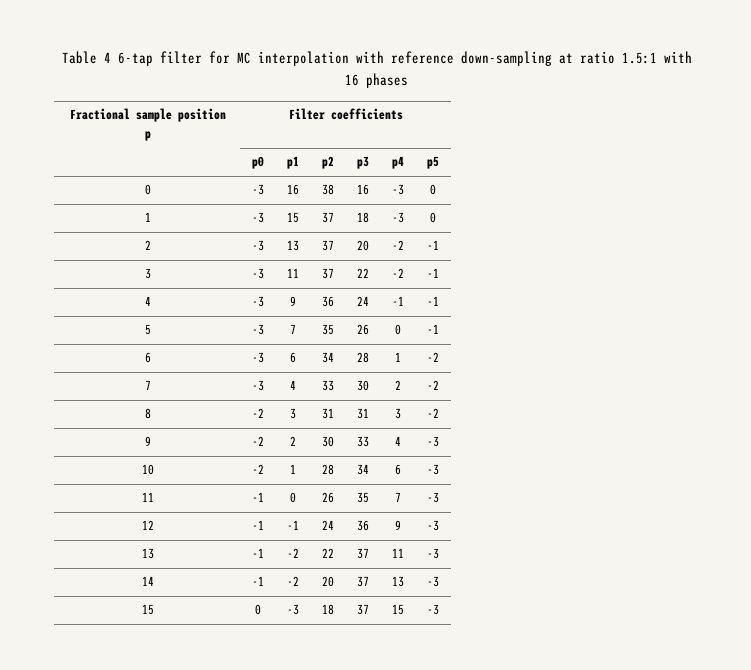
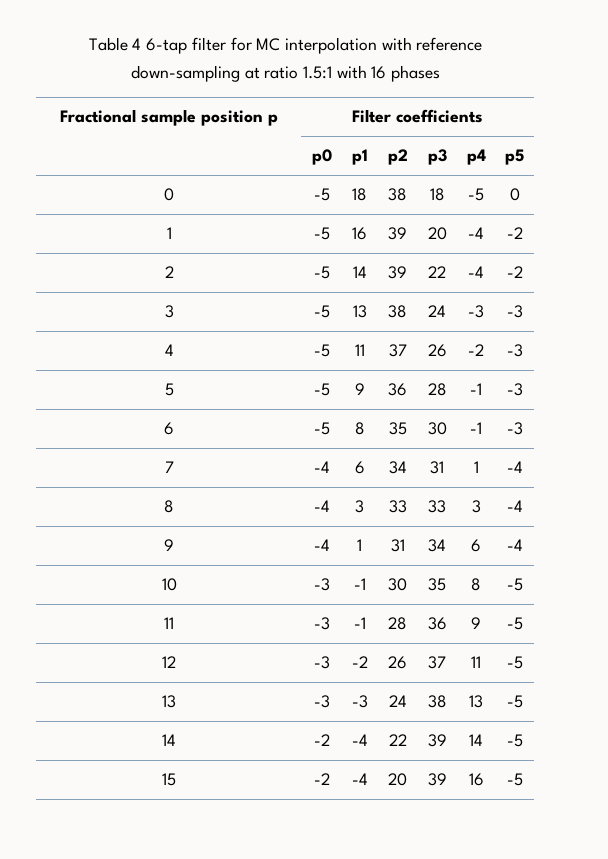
[252,184,264,195] [287,184,299,195] [322,184,334,195] [357,184,369,195] [392,184,404,195] -3 | 16 | 38 | 16 | -3 -> [313,188,330,201] [352,188,367,201] [388,188,407,201] [429,188,445,201] [468,188,484,201] -5 | 18 | 38 | 18 | -5
[252,212,264,223] [287,212,299,223] [322,212,334,223] [357,212,369,223] [392,212,404,223] [430,212,436,223] [144,240,151,250] [252,240,264,251] [287,240,299,251] [322,240,334,251] [357,240,369,251] [392,240,404,250] [427,240,439,250] [144,268,151,279] [252,268,264,279] -3 | 15 | 37 | 18 | -3 | 0 // 2 | -3 | 13 | 37 | 20 | -2 | -1 // 3 | -3 -> [313,227,330,240] [352,227,367,240] [388,227,407,240] [427,227,447,240] [468,227,484,239] [506,227,523,239] [164,266,174,278] [313,266,330,279] [352,266,367,278] [388,266,407,279] [428,266,446,278] [468,266,484,278] [506,266,523,278] [164,305,174,318] [313,305,330,318] [352,305,367,318] [388,305,407,318] [428,305,446,317] [468,305,484,318] [506,305,523,318] [164,344,174,356] [313,344,330,357] -5 | 16 | 39 | 20 | -4 | -2 // 2 | -5 | 14 | 39 | 22 | -4 | -2 // 3 | -5 | 13 | 38 | 24 | -3 | -3 // 4 | -5
[357,268,369,278] [392,268,404,278] [427,268,439,278] [144,296,151,306] [252,296,264,307] 22 | -2 | -1 // 4 | -3 -> [427,344,447,357] [468,344,484,356] [506,344,523,357] [164,383,174,396] [313,383,330,396] 26 | -2 | -3 // 5 | -5
[357,296,369,306] [392,296,404,306] [427,296,439,306] [144,324,151,335] [252,324,264,335] [290,324,296,334] [322,324,334,335] [357,324,369,335] [395,324,401,335] [427,324,439,334] [144,352,151,363] [252,352,264,363] 24 | -1 | -1 // 5 | -3 | 7 | 35 | 26 | 0 | -1 // 6 | -3 -> [427,383,447,396] [470,383,482,395] [506,383,523,396] [164,422,174,435] [313,422,330,435] [354,422,365,435] [388,422,407,435] [427,422,447,435] [470,422,482,434] [506,422,523,435] [164,461,174,473] [313,461,330,473] 28 | -1 | -3 // 6 | -5 | 8 | 35 | 30 | -1 | -3 // 7 | -4
[357,352,369,363] [395,352,401,362] [427,352,439,362] [144,380,151,390] [252,380,264,391] [290,380,296,390] [322,380,334,391] [357,380,369,391] [395,380,401,390] [427,380,439,390] [144,408,151,419] [252,408,264,418] [290,408,296,419] [322,408,334,419] [357,408,369,419] [395,408,401,419] [427,408,439,418] [144,436,151,446] [252,436,264,446] [290,436,296,446] [322,436,334,447] [357,436,369,447] [395,436,401,446] [427,436,439,447] [141,464,154,475] [252,464,264,474] [290,464,296,474] [322,464,334,475] 28 | 1 | -2 // 7 | -3 | 4 | 33 | 30 | 2 | -2 // 8 | -2 | 3 | 31 | 31 | 3 | -2 // 9 | -2 | 2 | 30 | 33 | 4 | -3 // 10 | -2 | 1 | 28 -> [430,461,444,474] [473,461,479,473] [506,461,523,473] [164,500,174,513] [313,500,330,512] [355,500,364,513] [388,500,407,513] [428,500,446,513] [471,500,481,513] [506,500,523,512] [164,539,174,551] [313,539,330,551] [357,539,362,551] [390,539,405,552] 31 | 1 | -4 // 8 | -4 | 3 | 33 | 33 | 3 | -4 // 9 | -4 | 1 | 31
[427,464,439,475] [141,492,154,502] [252,492,264,502] [290,492,296,503] [322,492,334,503] [357,492,369,503] [395,492,401,502] [427,492,439,503] [141,520,154,530] [252,520,264,530] [287,520,299,530] [322,520,334,530] | -3 // 11 | -1 | 0 | 26 | 35 | 7 | -3 // 12 | -1 | -1 | 24 -> [506,539,523,551] [161,578,177,591] [313,578,330,591] [353,578,366,590] [388,578,407,591] [428,578,446,591] [471,578,481,591] [506,578,523,591] [164,617,174,629] [313,617,330,630] [353,617,366,629] [388,617,407,630] | -4 // 10 | -3 | -1 | 30 | 35 | 8 | -5 // 11 | -3 | -1 | 28
[427,520,439,531] [141,548,154,559] [252,548,264,558] [287,548,299,558] [322,548,334,558] | -3 // 13 | -1 | -2 | 22 -> [506,617,523,630] [162,656,176,668] [313,656,330,669] [351,656,368,668] [388,656,407,669] | -5 // 12 | -3 | -2 | 26
[427,548,439,559] [141,576,154,586] [252,576,264,586] [287,576,299,586] [322,576,334,587] [357,576,369,587] [392,576,404,587] [427,576,439,587] [141,604,154,615] [255,604,261,615] [287,604,299,615] [322,604,334,615] [357,604,369,615] [392,604,404,615] [427,604,439,615] | -3 // 14 | -1 | -2 | 20 | 37 | 13 | -3 // 15 | 0 | -3 | 18 | 37 | 15 | -3 -> [506,656,523,669] [162,695,176,708] [313,695,330,708] [351,695,368,708] [388,695,407,707] [427,695,447,708] [469,695,483,708] [506,695,523,708] [162,734,176,746] [313,734,330,746] [351,734,368,746] [388,734,407,746] [427,734,447,747] [469,734,483,746] [506,734,523,747] [162,773,176,786] [313,773,330,785] [351,773,368,785] [388,773,407,786] [427,773,447,786] [468,773,484,786] [506,773,523,786] | -5 // 13 | -3 | -3 | 24 | 38 | 13 | -5 // 14 | -2 | -4 | 22 | 39 | 14 | -5 // 15 | -2 | -4 | 20 | 39 | 16 | -5

